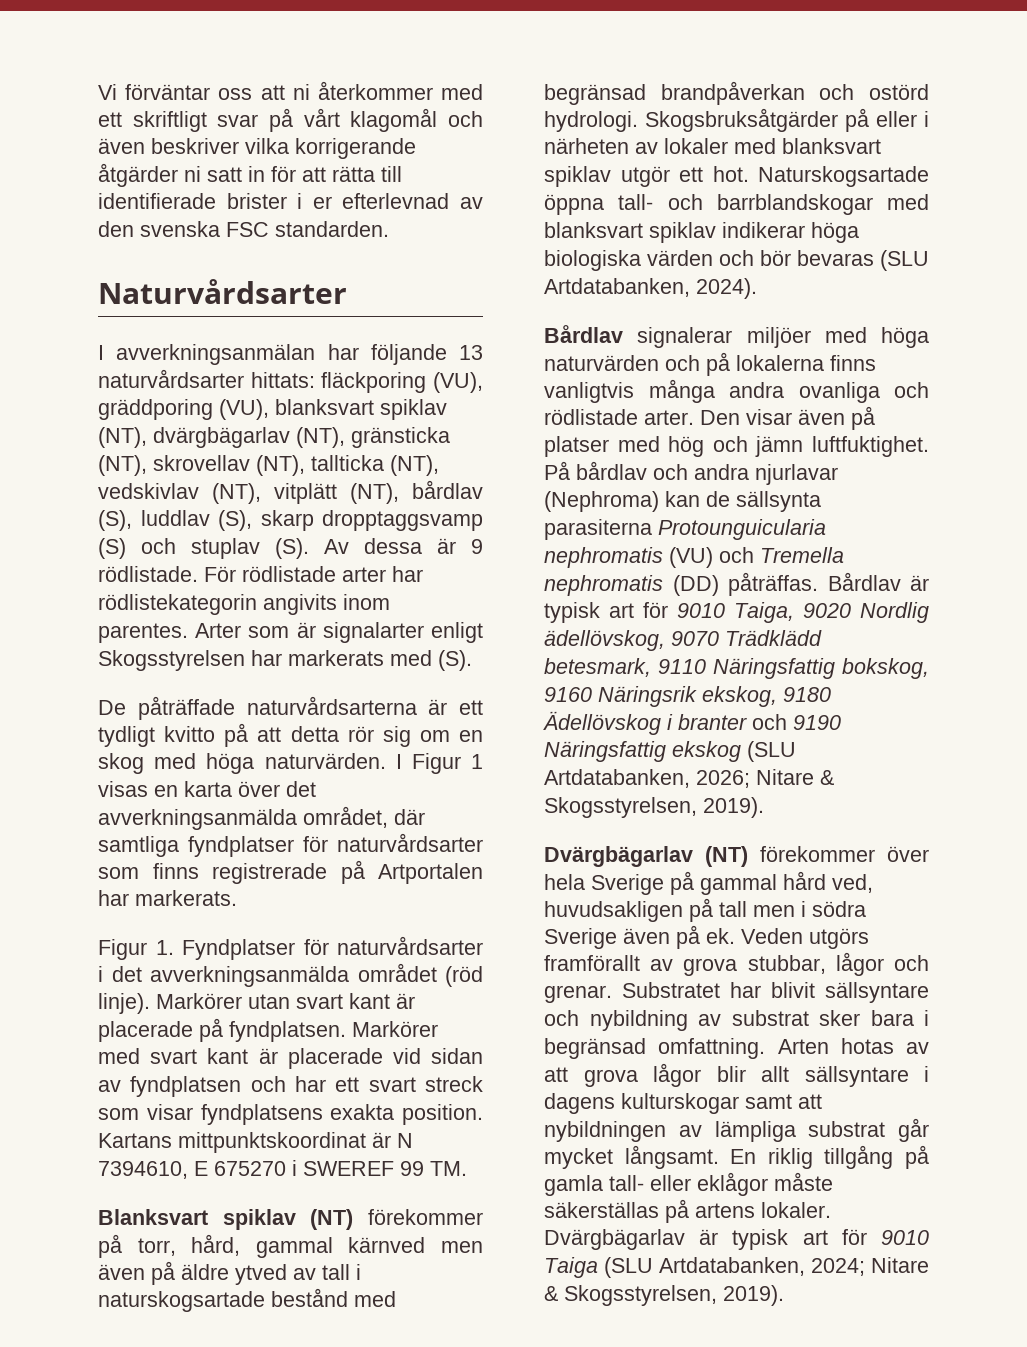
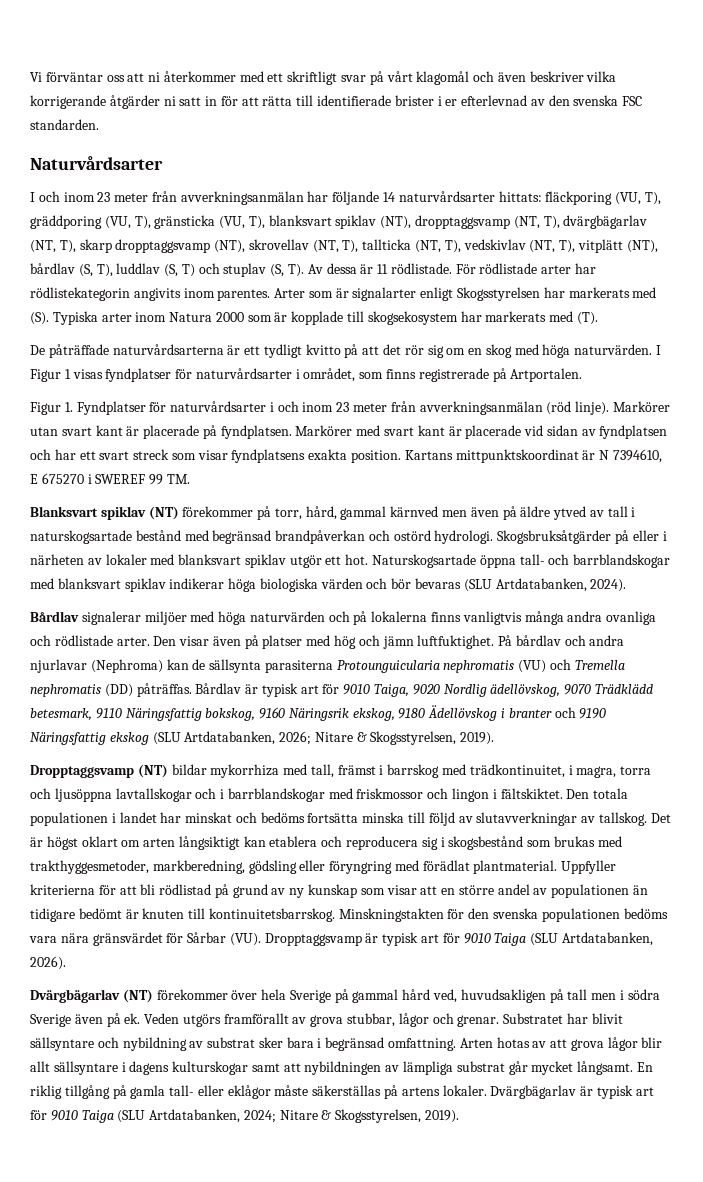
(104, 352) none -> [38,191,177,202] och inom 23 meter från
[459,345,483,360] 13 -> [383,192,396,202] 14
[433,372,483,393] [98,399,447,420] [98,427,450,448] [98,455,439,476] [98,480,483,504] [98,510,483,531] [98,538,309,559] (VU), gräddporing (VU), blanksvart spiklav (NT), dvärgbägarlav (NT), gränsticka (NT), skrovellav (NT), tallticka (NT), vedskivlav (NT), vitplätt (NT), bårdlav (S), luddlav (S), skarp dropptaggsvamp (S) och stuplav (S). -> [615,192,661,205] [30,215,648,229] [30,239,658,253] [30,263,305,277] (VU, T), gräddporing (VU, T), gränsticka (VU, T), blanksvart spiklav (NT), dropptaggsvamp (NT, T), dvärgbägarlav (NT, T), skarp dropptaggsvamp (NT), skrovellav (NT, T), tallticka (NT, T), vedskivlav (NT, T), vitplätt (NT), bårdlav (S, T), luddlav (S, T) och stuplav (S, T).
[471,539,483,554] 9 -> [377,264,389,274] 11
(472, 660) none -> [52,311,598,325] Typiska arter inom Natura 2000 som är kopplade till skogsekosystem har markerats med (T).
[290,726,339,742] detta -> [383,344,402,355] det
[154,781,316,797] [98,806,425,830] [98,836,179,857] en karta över det avverkningsanmälda området, där samtliga -> (103, 374) none
(483, 842) none -> [295,368,356,382] i området,
[378,863,483,884] [98,890,237,906] Artportalen har markerats. -> [510,368,583,382] Artportalen.
[111,963,437,987] det avverkningsanmälda området -> [277,401,543,415] och inom 23 meter från avverkningsanmälan
(764, 807) none -> [30,764,652,778] [30,788,629,802] [30,812,671,826] [30,836,622,850] [30,860,617,874] [30,884,649,898] [30,908,668,922] [29,932,653,946] [30,956,66,970] // Dropptaggsvamp (NT) bildar mykorrhiza med tall, främst i barrskog med trädkontinuitet, i magra, torra och ljusöppna lavtallskogar och i barrblandskogar med friskmossor och lingon i fältskiktet. Den totala populationen i landet har minskat och bedöms fortsätta minska till följd av slutavverkningar av tallskog. Det är högst oklart om arten långsiktigt kan etablera och reproducera sig i skogsbestånd som brukas med trakthyggesmetoder, markberedning, gödsling eller föryngring med förädlat plantmaterial. Uppfyller kriterierna för att bli rödlistad på grund av ny kunskap som visar att en större andel av populationen än tidigare bedömt är knuten till kontinuitetsbarrskog. Minskningstakten för den svenska populationen bedöms vara nära gränsvärdet för Sårbar (VU). Dropptaggsvamp är typisk art för 9010 Taiga (SLU Artdatabanken, 2026).

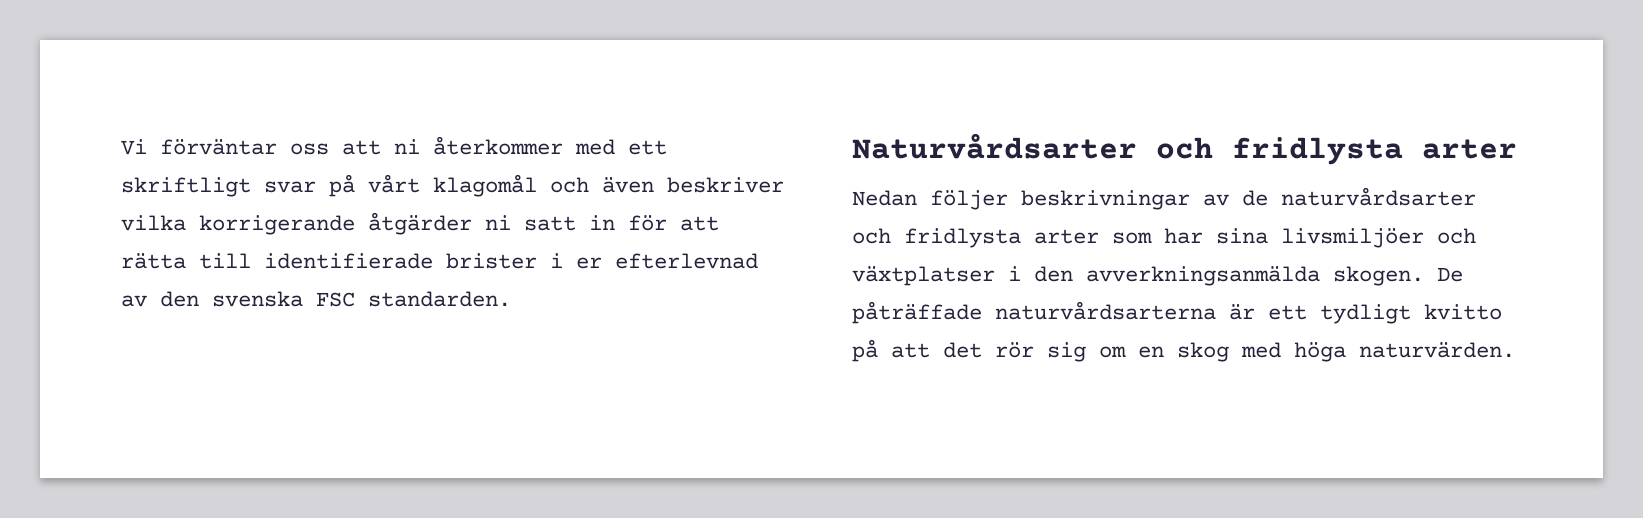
[30,191,661,205] [30,215,648,229] [30,239,658,253] [30,263,597,277] [30,287,657,301] [30,311,598,325] // I och inom 23 meter från avverkningsanmälan har följande 14 naturvårdsarter hittats: fläckporing (VU, T), gräddporing (VU, T), gränsticka (VU, T), blanksvart spiklav (NT), dropptaggsvamp (NT, T), dvärgbägarlav (NT, T), skarp dropptaggsvamp (NT), skrovellav (NT, T), tallticka (NT, T), vedskivlav (NT, T), vitplätt (NT), bårdlav (S, T), luddlav (S, T) och stuplav (S, T). Av dessa är 11 rödlistade. För rödlistade arter har rödlistekategorin angivits inom parentes. Arter som är signalarter enligt Skogsstyrelsen har markerats med (S). Typiska arter inom Natura 2000 som är kopplade till skogsekosystem har markerats med (T). // -> [1156,137,1517,165] [852,187,1476,210] [852,228,1476,248] [852,266,1424,286] och fridlysta arter // Nedan följer beskrivningar av de naturvårdsarter och fridlysta arter som har sina livsmiljöer och växtplatser i den avverkningsanmälda skogen.
[656,345,662,355] [30,368,583,382] [30,401,670,415] [30,425,668,439] [30,449,662,463] [30,473,190,485] [30,506,636,520] [30,530,667,544] [30,554,671,568] [30,578,627,592] [30,611,657,625] [30,635,625,649] [30,659,625,673] [30,683,653,697] [30,705,607,721] [30,731,495,745] [30,764,652,778] [30,788,629,802] [30,812,671,826] [30,836,622,850] [30,860,617,874] [30,884,649,898] [30,908,668,922] [29,932,653,946] [30,956,66,970] [30,989,660,1003] [30,1013,623,1027] [30,1037,663,1051] [30,1061,653,1075] [30,1085,654,1099] [30,1109,460,1123] I Figur 1 visas fyndplatser för naturvårdsarter i området, som finns registrerade på Artportalen. // Figur 1. Fyndplatser för naturvårdsarter i och inom 23 meter från avverkningsanmälan (röd linje). Markörer utan svart kant är placerade på fyndplatsen. Markörer med svart kant är placerade vid sidan av fyndplatsen och har ett svart streck som visar fyndplatsens exakta position. Kartans mittpunktskoordinat är N 7394610, E 675270 i SWEREF 99 TM. // Blanksvart spiklav (NT) förekommer på torr, hård, gammal kärnved men även på äldre ytved av tall i naturskogsartade bestånd med begränsad brandpåverkan och ostörd hydrologi. Skogsbruksåtgärder på eller i närheten av lokaler med blanksvart spiklav utgör ett hot. Naturskogsartade öppna tall- och barrblandskogar med blanksvart spiklav indikerar höga biologiska värden och bör bevaras (SLU Artdatabanken, 2024). // Bårdlav signalerar miljöer med höga naturvärden och på lokalerna finns vanligtvis många andra ovanliga och rödlistade arter. Den visar även på platser med hög och jämn luftfuktighet. På bårdlav och andra njurlavar (Nephroma) kan de sällsynta parasiterna Protounguicularia nephromatis (VU) och Tremella nephromatis (DD) påträffas. Bårdlav är typisk art för 9010 Taiga, 9020 Nordlig ädellövskog, 9070 Trädklädd betesmark, 9110 Näringsfattig bokskog, 9160 Näringsrik ekskog, 9180 Ädellövskog i branter och 9190 Näringsfattig ekskog (SLU Artdatabanken, 2026; Nitare & Skogsstyrelsen, 2019). // Dropptaggsvamp (NT) bildar mykorrhiza med tall, främst i barrskog med trädkontinuitet, i magra, torra och ljusöppna lavtallskogar och i barrblandskogar med friskmossor och lingon i fältskiktet. Den totala populationen i landet har minskat och bedöms fortsätta minska till följd av slutavverkningar av tallskog. Det är högst oklart om arten långsiktigt kan etablera och reproducera sig i skogsbestånd som brukas med trakthyggesmetoder, markberedning, gödsling eller föryngring med förädlat plantmaterial. Uppfyller kriterierna för att bli rödlistad på grund av ny kunskap som visar att en större andel av populationen än tidigare bedömt är knuten till kontinuitetsbarrskog. Minskningstakten för den svenska populationen bedöms vara nära gränsvärdet för Sårbar (VU). Dropptaggsvamp är typisk art för 9010 Taiga (SLU Artdatabanken, 2026). // Dvärgbägarlav (NT) förekommer över hela Sverige på gammal hård ved, huvudsakligen på tall men i södra Sverige även på ek. Veden utgörs framförallt av grova stubbar, lågor och grenar. Substratet har blivit sällsyntare och nybildning av substrat sker bara i begränsad omfattning. Arten hotas av att grova lågor blir allt sällsyntare i dagens kulturskogar samt att nybildningen av lämpliga substrat går mycket långsamt. En riklig tillgång på gamla tall- eller eklågor måste säkerställas på artens lokaler. Dvärgbägarlav är typisk art för 9010 Taiga (SLU Artdatabanken, 2024; Nitare & Skogsstyrelsen, 2019). -> (1515, 350) none

